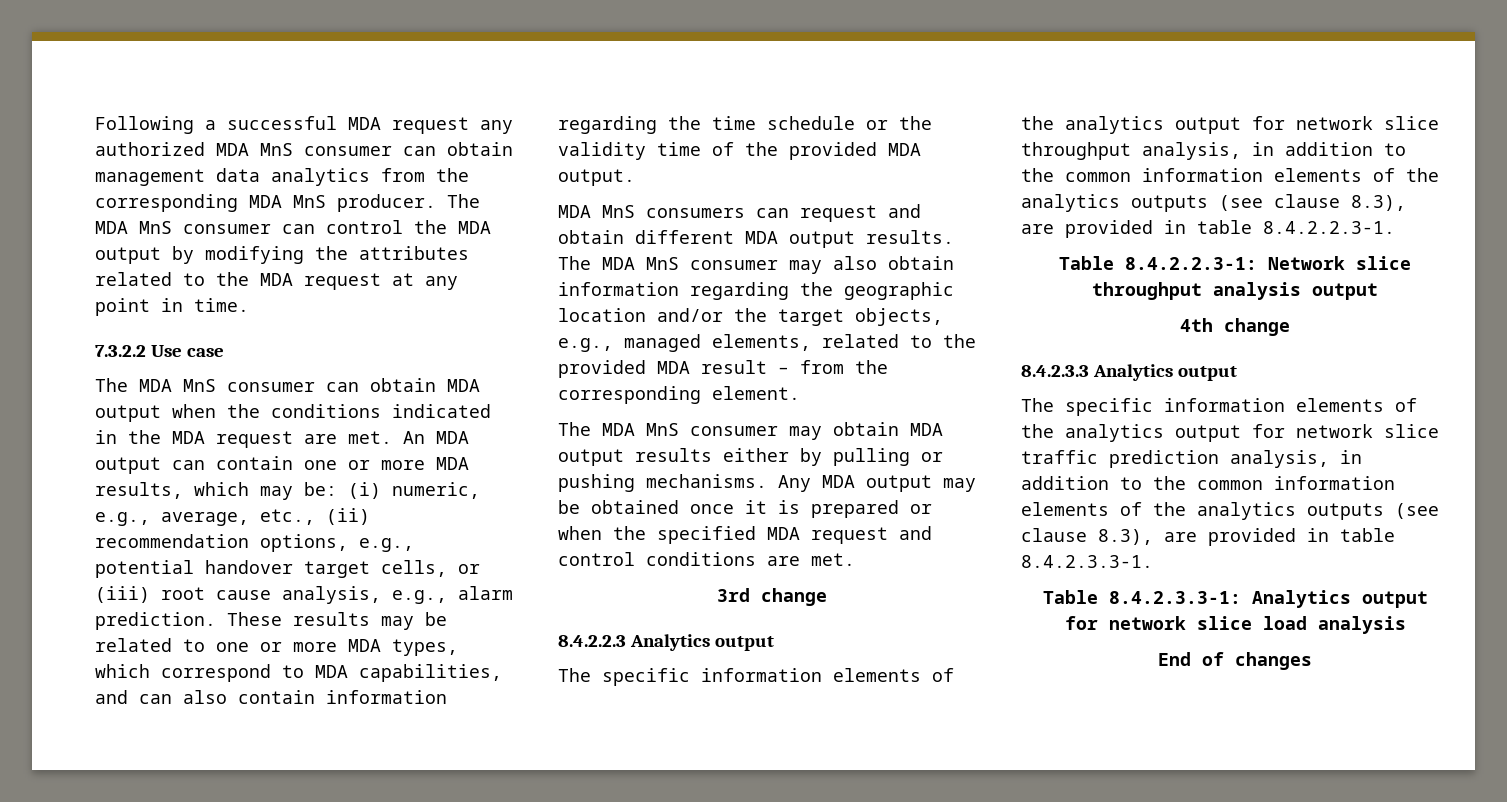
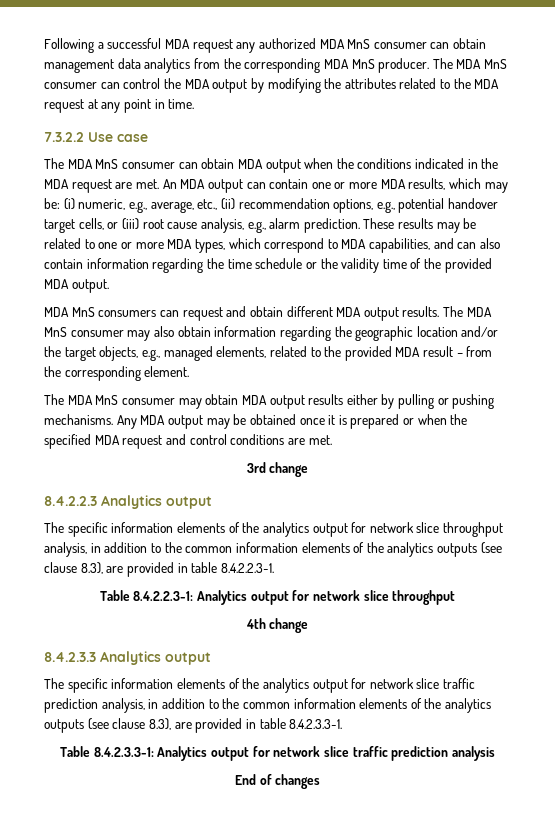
[1268,256,1411,270] [1092,282,1378,300] Network slice throughput analysis output -> [197,590,456,605] Analytics output for network slice throughput
[1262,616,1307,630] load -> [352,746,449,761] traffic prediction

